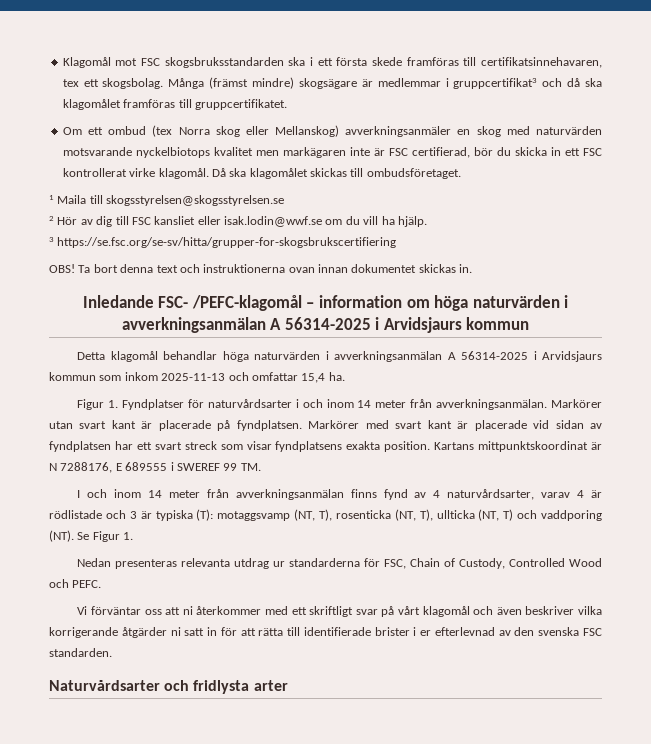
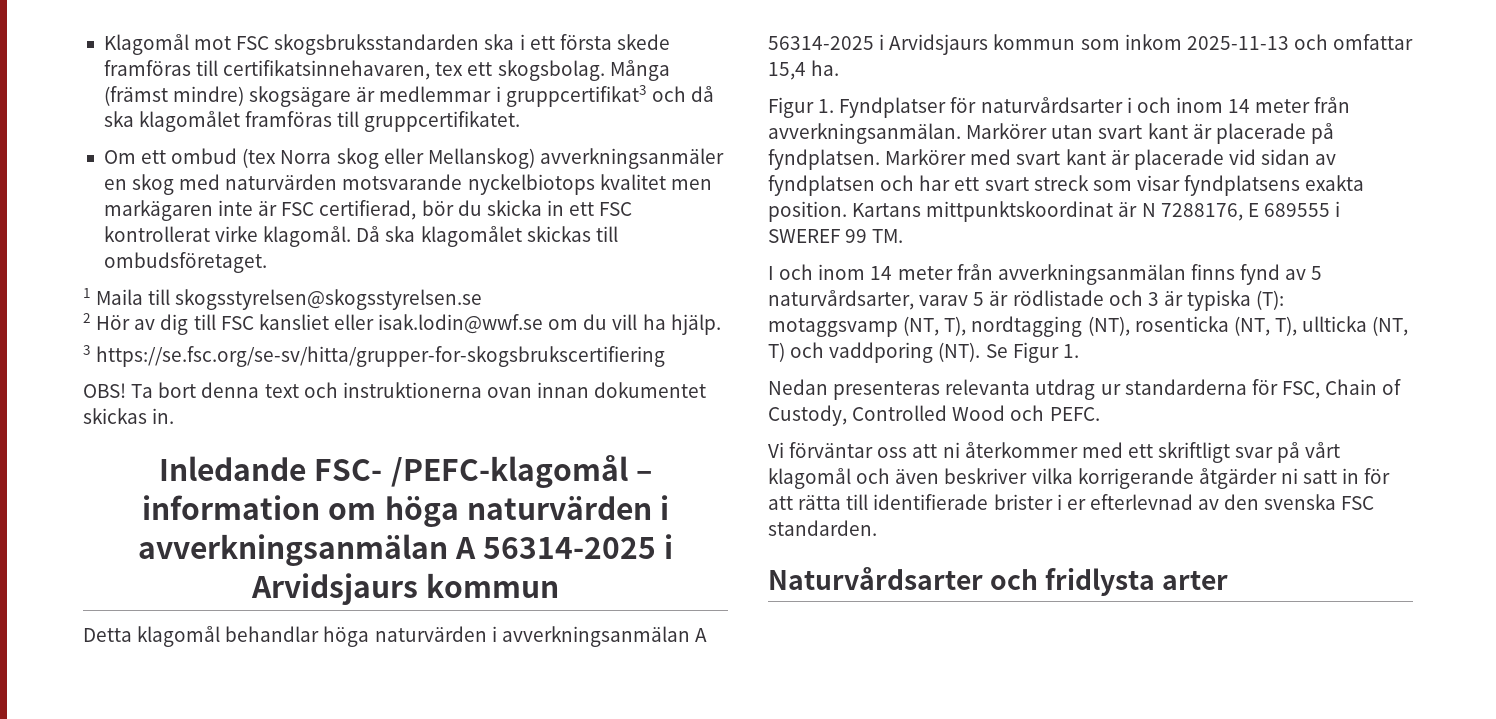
(111, 446) none -> [880,175,915,191] och
[433,490,441,498] 4 -> [1311,266,1323,280] 5
[577,490,585,498] 4 -> [973,292,985,306] 5
(332, 515) none -> [971,316,1130,337] nordtagging (NT),

